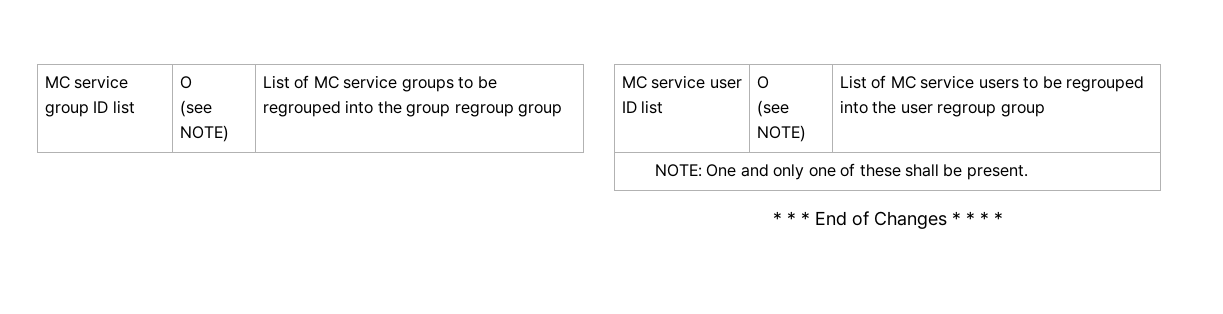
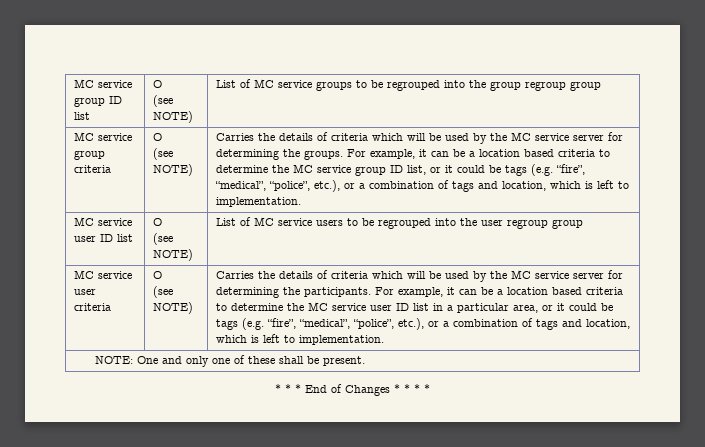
(563, 110) none -> [74,132,133,141] [74,150,106,160] [74,165,112,173] [153,133,163,141] [153,148,174,160] [153,164,194,176] [216,132,624,144] [216,149,611,160] [216,164,586,176] [215,180,630,192] [216,197,302,207] // MC service group criteria | O // (see NOTE) | Carries the details of criteria which will be used by the MC service server for determining the groups. For example, it can be a location based criteria to determine the MC service group ID list, or it could be tags (e.g. “fire”, “medical”, “police”, etc.), or a combination of tags and location, which is left to implementation.
(1045, 110) none -> [74,270,133,279] [74,289,97,295] [74,303,112,311] [153,271,163,279] [153,286,174,298] [153,302,194,314] [216,270,624,282] [216,287,624,298] [216,302,614,313] [216,318,631,330] [216,334,385,345] // MC service user criteria | O // (see NOTE) | Carries the details of criteria which will be used by the MC service server for determining the participants. For example, it can be a location based criteria to determine the MC service user ID list in a particular area, or it could be tags (e.g. “fire”, “medical”, “police”, etc.), or a combination of tags and location, which is left to implementation.

